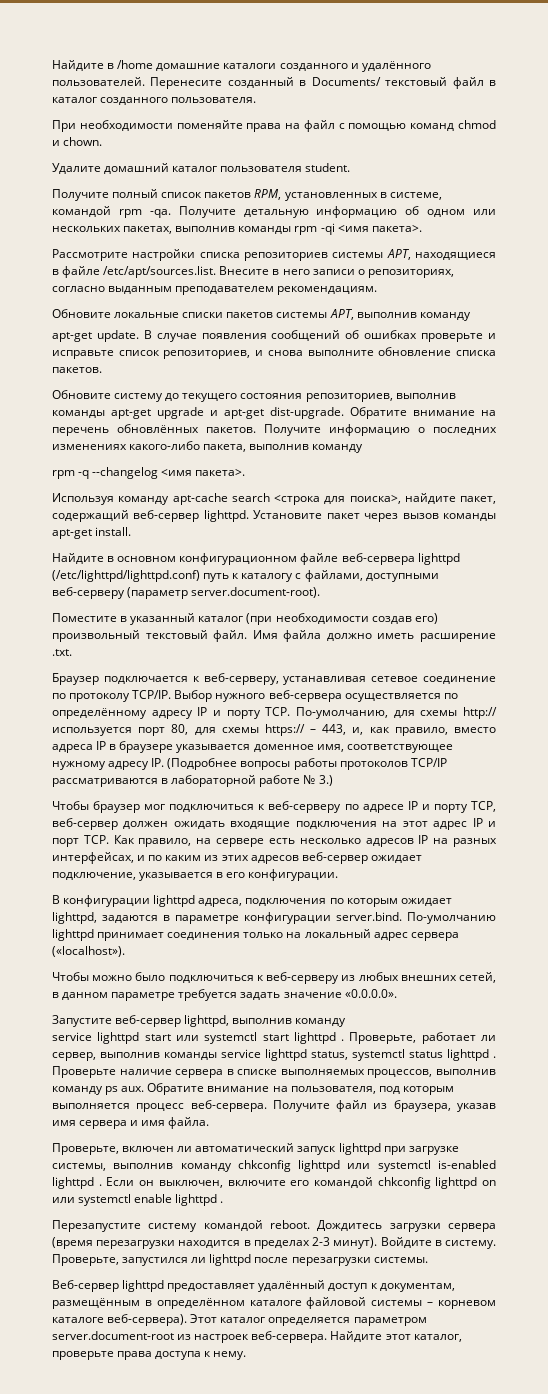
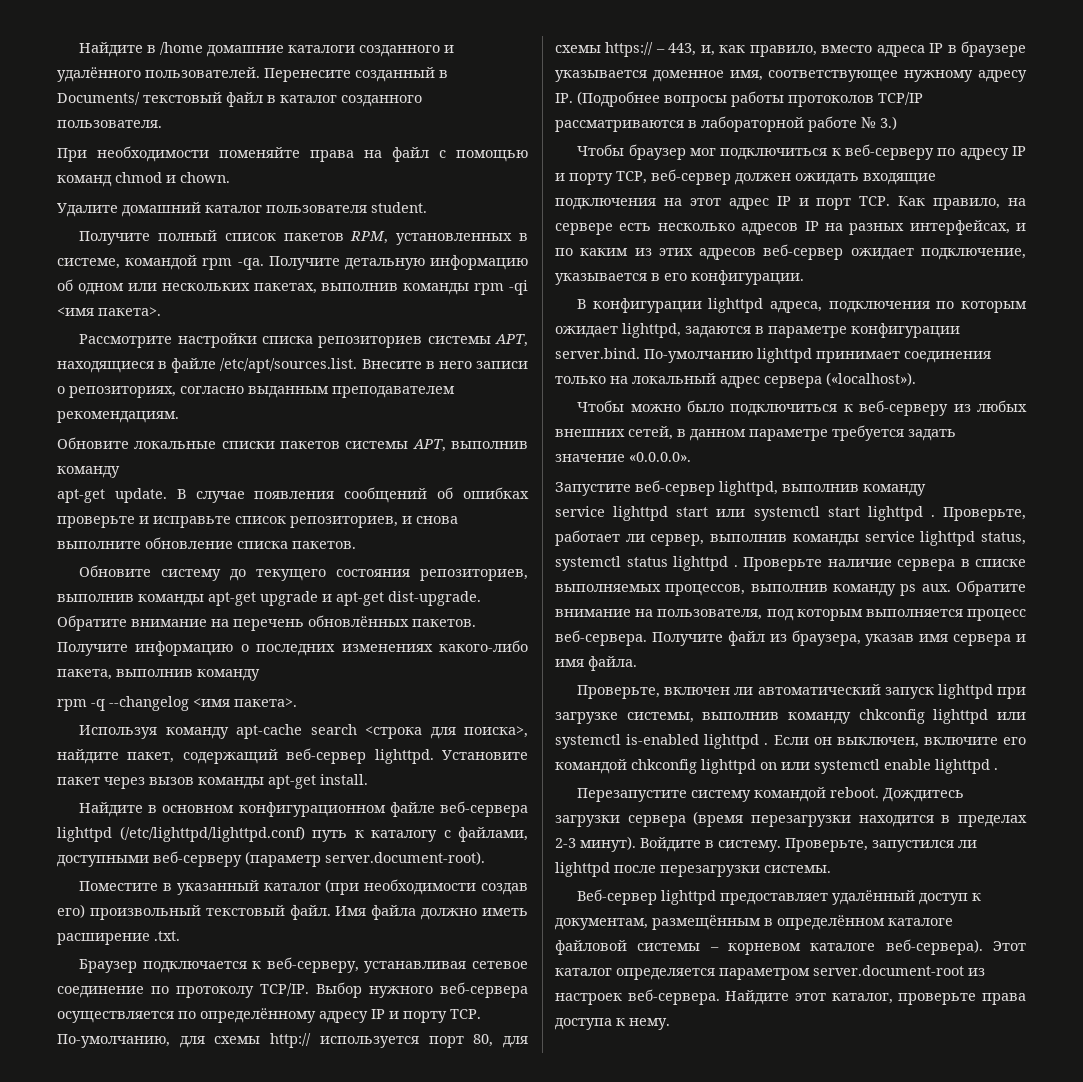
[362,804,404,813] адресе -> [959,148,1009,160] адресу

